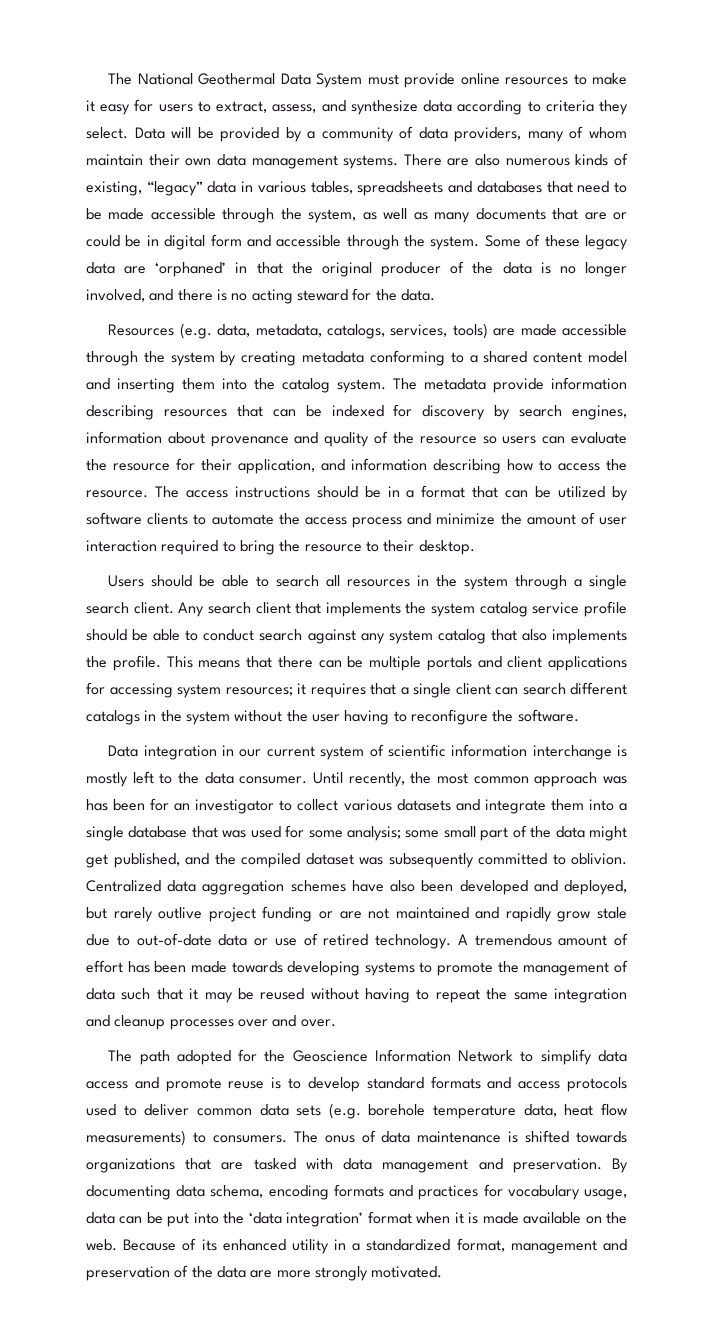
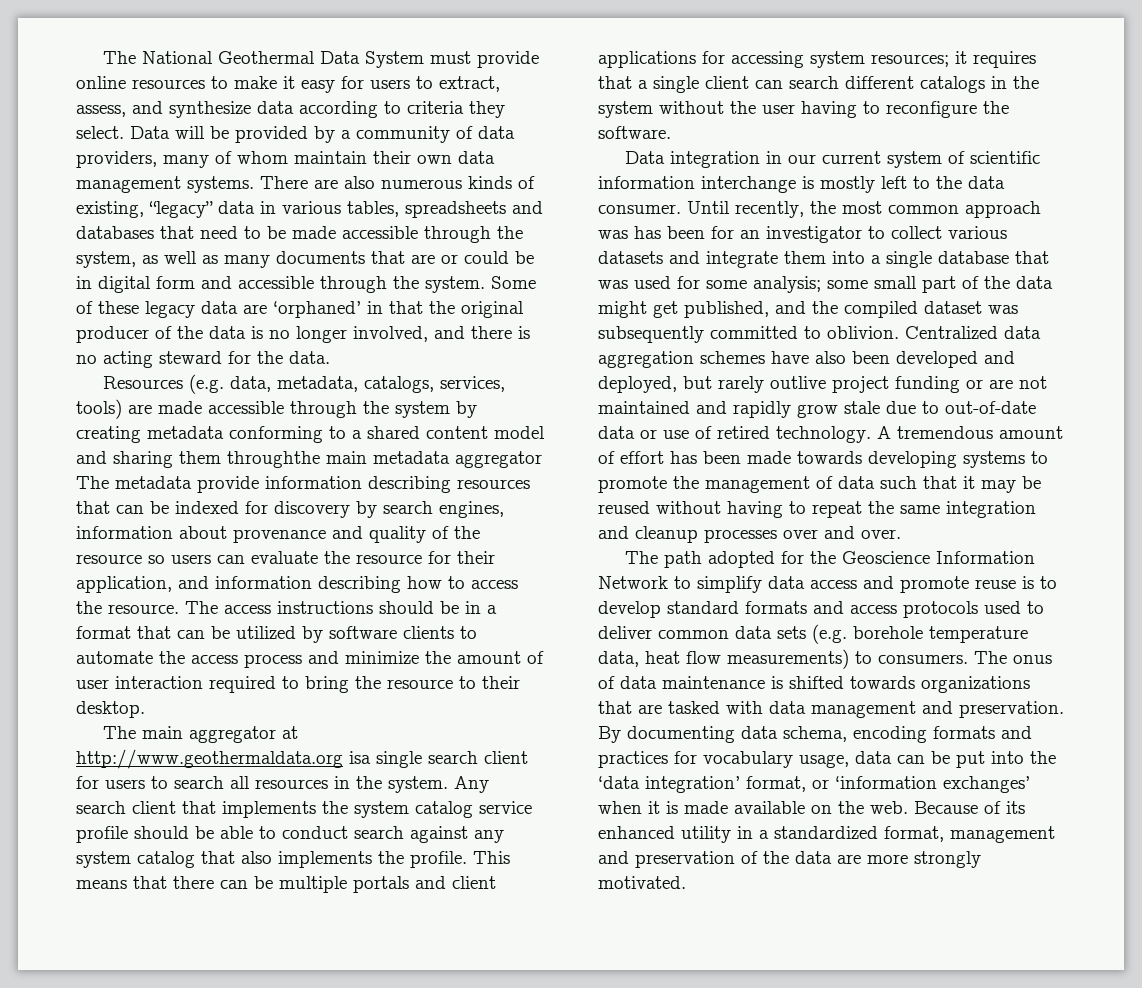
[117,378,386,393] inserting them into the catalog system. -> [113,451,542,468] sharing them throughthe main metadata aggregator
[108,575,250,587] Users should be able -> [102,726,298,743] [76,749,528,769] [76,776,145,789] The main aggregator at http://www.geothermaldata.org isa single search client for users
[464,575,627,590] [86,602,174,614] system through a single search client. -> [388,776,448,793] system.
[367,1211,412,1224] format -> [746,776,1030,793] format, or ‘information exchanges’

